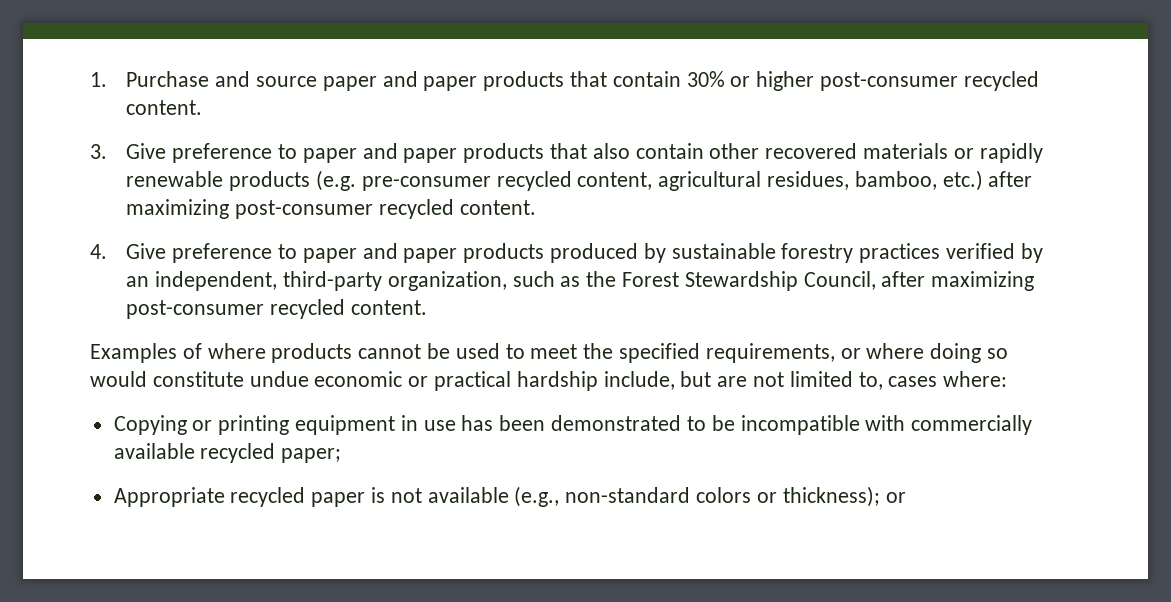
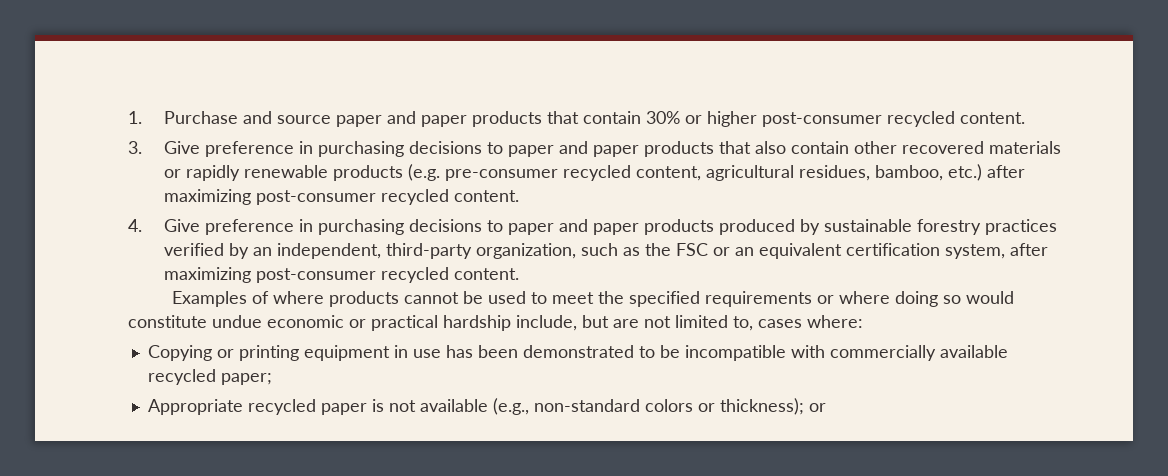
(273, 153) none -> [298,141,482,157] in purchasing decisions
(273, 253) none -> [298,219,482,235] in purchasing decisions
[622,271,876,291] Forest Stewardship Council, -> [675,243,1005,259] FSC or an equivalent certification system,
[705,343,835,363] requirements, -> [705,291,813,307] requirements

